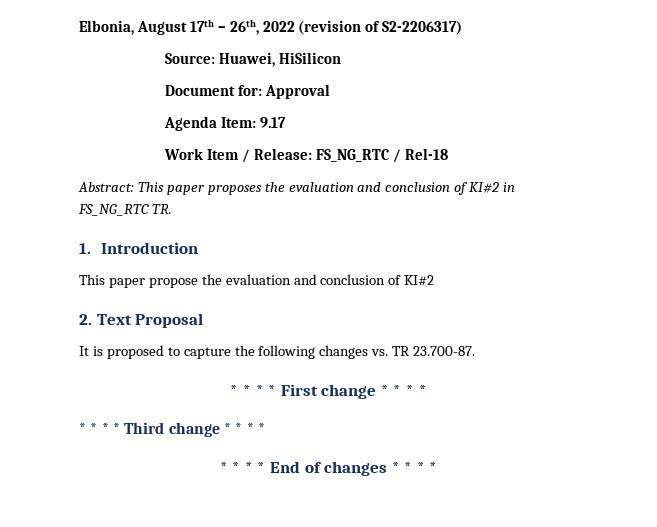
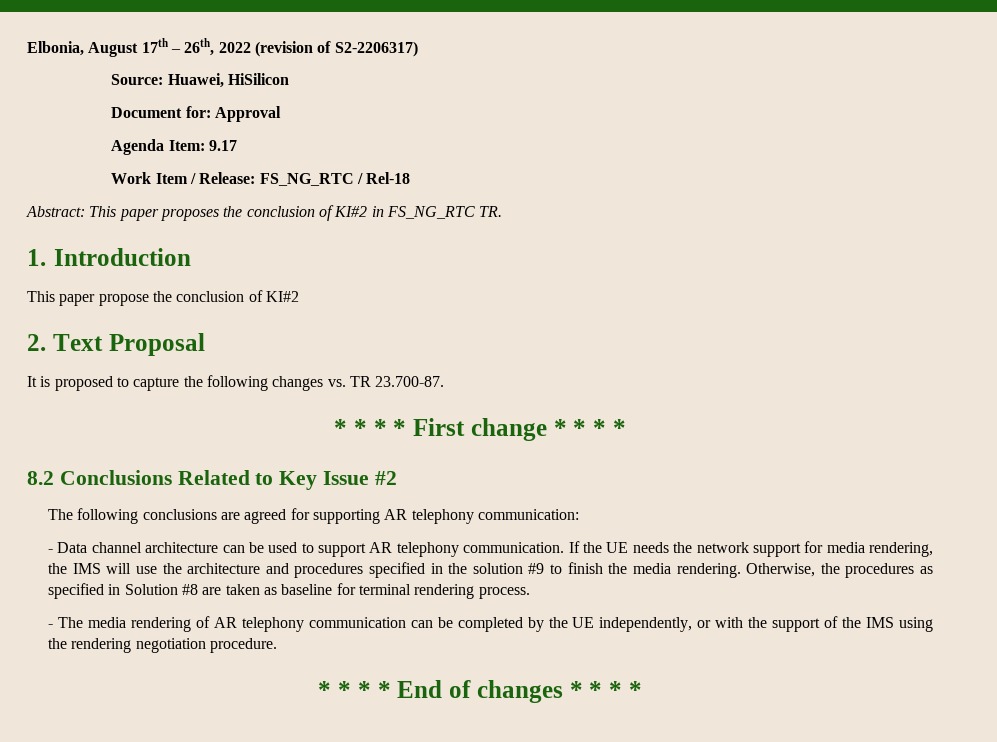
[288,182,382,192] evaluation and -> (243, 211) none
[225,274,317,285] evaluation and -> (172, 296) none
[79,422,265,437] * * * * Third change * * * * -> [27,470,397,490] [48,508,579,524] [48,541,933,557] [48,562,934,578] [48,583,530,599] [48,616,933,632] [48,638,278,653] 8.2 Conclusions Related to Key Issue #2 // The following conclusions are agreed for supporting AR telephony communication: // - Data channel architecture can be used to support AR telephony communication. If the UE needs the network support for media rendering, the IMS will use the architecture and procedures specified in the solution #9 to finish the media rendering. Otherwise, the procedures as specified in Solution #8 are taken as baseline for terminal rendering process. // - The media rendering of AR telephony communication can be completed by the UE independently, or with the support of the IMS using the rendering negotiation procedure.

